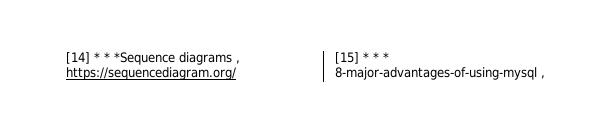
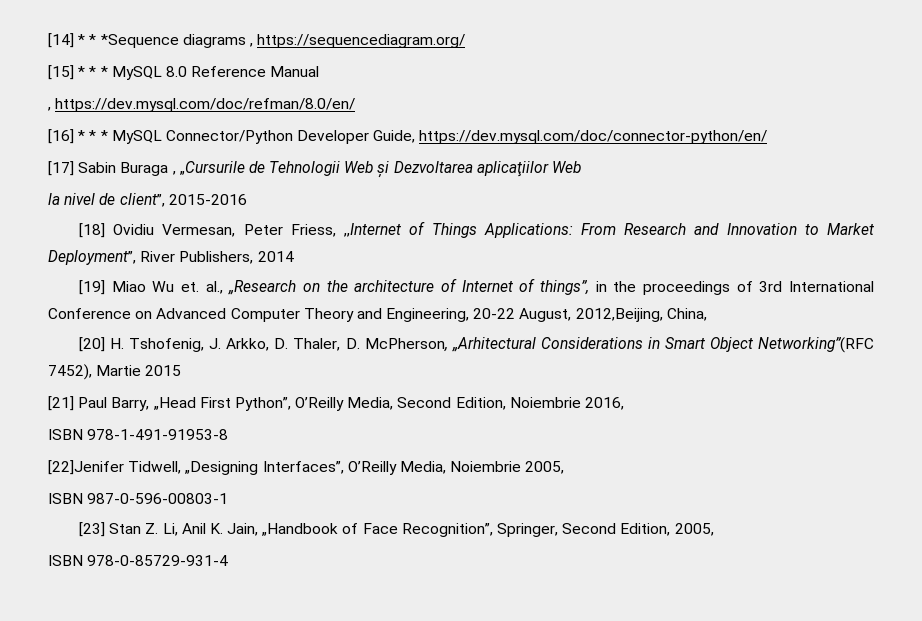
[335,67,545,80] 8-major-advantages-of-using-mysql , -> [111,66,320,80] [47,98,356,112] [48,129,768,144] [48,161,582,178] [48,193,247,207] [78,221,874,238] [48,250,294,265] [78,278,874,295] [48,308,707,322] [78,337,874,353] [48,364,182,380] [48,396,625,411] [48,429,229,440] [48,460,565,475] [48,493,229,504] [78,522,714,537] [48,555,229,566] MySQL 8.0 Reference Manual // , https://dev.mysql.com/doc/refman/8.0/en/ // [16] * * * MySQL Connector/Python Developer Guide, https://dev.mysql.com/doc/connector-python/en/ // [17] Sabin Buraga , „Cursurile de Tehnologii Web și Dezvoltarea aplicaţiilor Web // la nivel de client”, 2015-2016 // [18] Ovidiu Vermesan, Peter Friess, ,,Internet of Things Applications: From Research and Innovation to Market Deployment”, River Publishers, 2014 // [19] Miao Wu et. al., „Research on the architecture of Internet of things”, in the proceedings of 3rd International Conference on Advanced Computer Theory and Engineering, 20-22 August, 2012,Beijing, China, // [20] H. Tshofenig, J. Arkko, D. Thaler, D. McPherson, „Arhitectural Considerations in Smart Object Networking”(RFC 7452), Martie 2015 // [21] Paul Barry, „Head First Python”, O’Reilly Media, Second Edition, Noiembrie 2016, // ISBN 978-1-491-91953-8 // [22]Jenifer Tidwell, „Designing Interfaces”, O’Reilly Media, Noiembrie 2005, // ISBN 987-0-596-00803-1 // [23] Stan Z. Li, Anil K. Jain, „Handbook of Face Recognition”, Springer, Second Edition, 2005, // ISBN 978-0-85729-931-4

